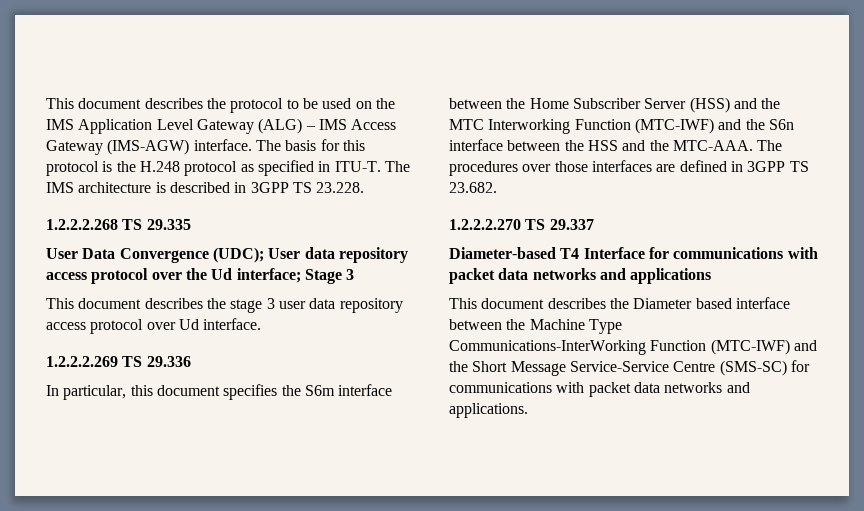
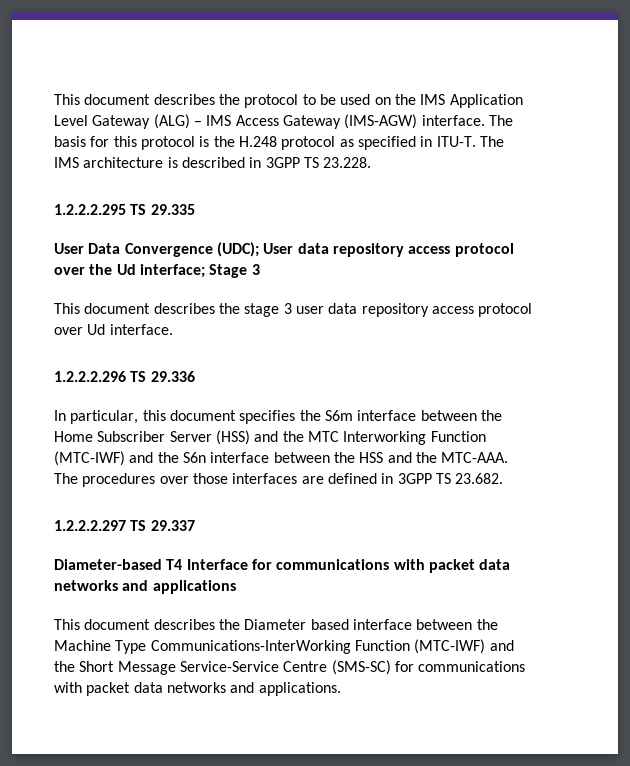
[46,219,118,230] 1.2.2.2.268 -> [54,204,126,215] 1.2.2.2.295
[46,356,118,367] 1.2.2.2.269 -> [54,371,126,382] 1.2.2.2.296
[449,219,521,230] 1.2.2.2.270 -> [54,520,126,531] 1.2.2.2.297

